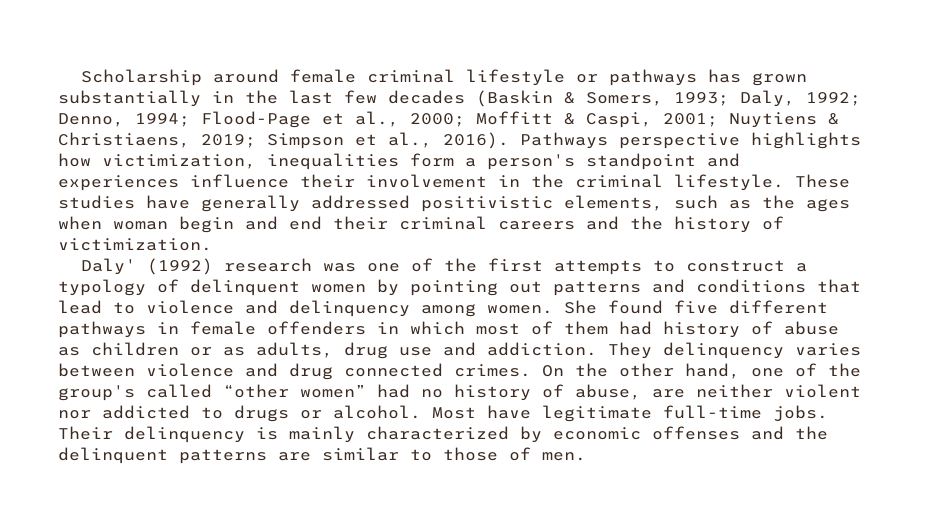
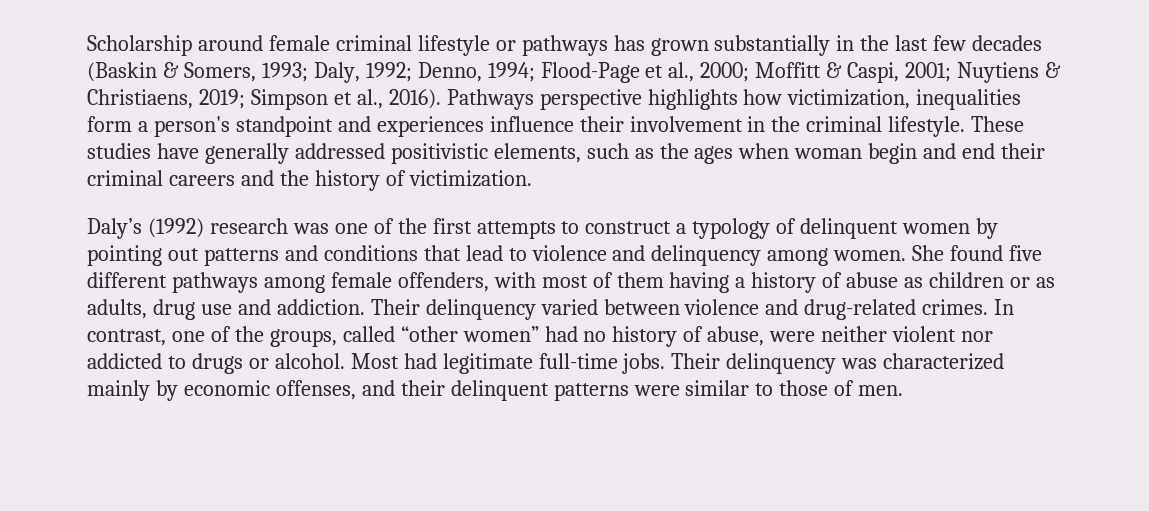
[80,258,136,275] Daly' -> [87,218,142,239] Daly’s
[157,321,465,335] in female offenders in which -> [263,272,536,293] among female offenders, with
[619,321,652,335] had -> [669,272,746,293] having a
[608,342,861,359] [58,363,861,380] [58,385,135,401] They delinquency varies between violence and drug connected crimes. On the other hand, one of the group's -> [370,299,1015,320] [87,326,337,347] Their delinquency varied between violence and drug-related crimes. In contrast, one of the groups,
[652,389,685,398] are -> [769,331,816,342] were
[487,405,531,419] have -> [403,353,437,369] had
[256,426,828,443] is mainly characterized by economic offenses and the -> [841,353,1005,370] [87,380,445,401] was characterized mainly by economic offenses, and their
[278,452,311,461] are -> [633,385,680,396] were

